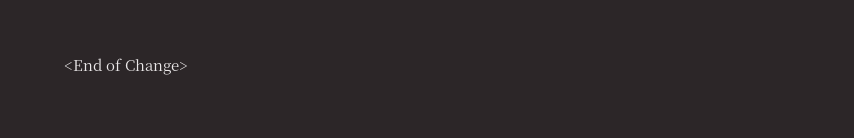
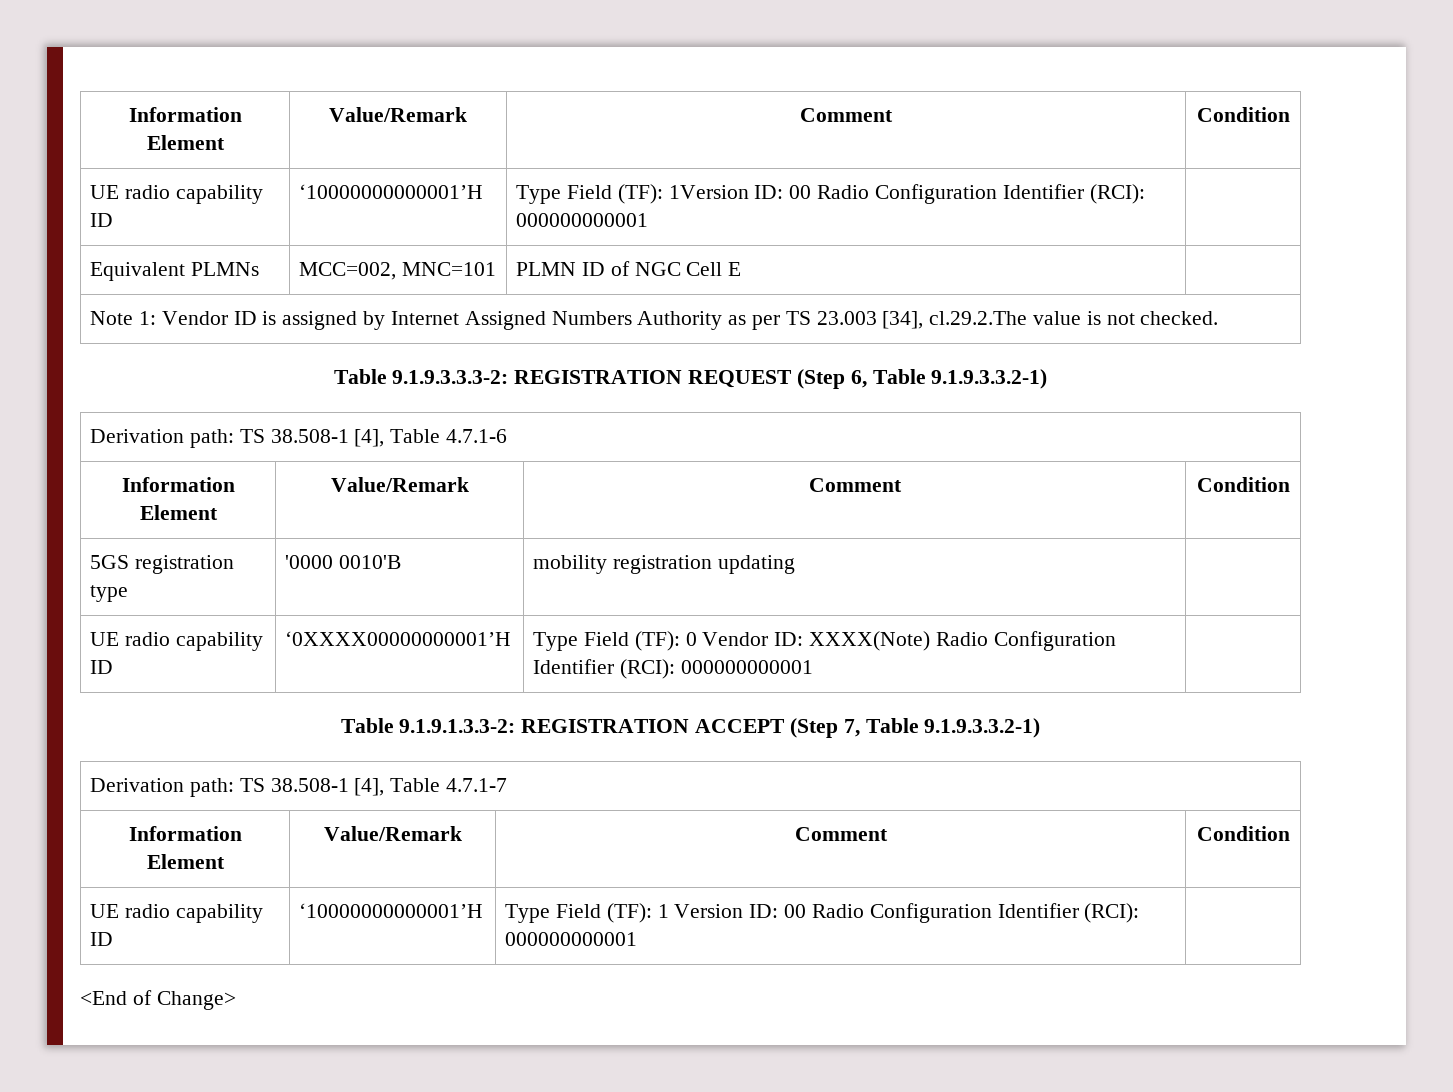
(64, 64) none -> [128,107,242,122] [146,135,225,150] [329,107,467,122] [800,108,893,122] [1196,107,1290,122] [90,185,263,204] [90,213,114,227] [299,184,484,199] [516,184,1145,204] [516,213,649,227] [90,262,260,281] [299,262,497,280] [516,261,742,276] [90,311,1219,330] [333,369,1048,389] [90,429,508,448] [121,477,235,492] [139,505,218,520] [330,477,469,492] [808,478,902,492] [1196,477,1290,492] [90,555,235,574] [90,585,129,602] [285,555,402,569] [533,555,795,574] [90,632,263,651] [90,660,114,674] [285,631,512,646] [533,631,1116,651] [533,659,813,679] [340,718,1041,738] [90,778,508,797] [128,826,242,841] [146,854,225,869] [323,826,462,841] [794,827,888,841] [1196,826,1290,841] [90,904,263,923] [90,932,114,946] [299,903,484,918] [505,903,1140,923] [505,932,638,946] Information Element | Value/Remark | Comment | Condition // UE radio capability ID | ‘10000000000001’H | Type Field (TF): 1Version ID: 00 Radio Configuration Identifier (RCI): 000000000001 | // Equivalent PLMNs | MCC=002, MNC=101 | PLMN ID of NGC Cell E | // Note 1: Vendor ID is assigned by Internet Assigned Numbers Authority as per TS 23.003 [34], cl.29.2.The value is not checked. // Table 9.1.9.3.3.3-2: REGISTRATION REQUEST (Step 6, Table 9.1.9.3.3.2-1) // Derivation path: TS 38.508-1 [4], Table 4.7.1-6 // Information Element | Value/Remark | Comment | Condition // 5GS registration type | '0000 0010'B | mobility registration updating | // UE radio capability ID | ‘0XXXX00000000001’H | Type Field (TF): 0 Vendor ID: XXXX(Note) Radio Configuration Identifier (RCI): 000000000001 | // Table 9.1.9.1.3.3-2: REGISTRATION ACCEPT (Step 7, Table 9.1.9.3.3.2-1) // Derivation path: TS 38.508-1 [4], Table 4.7.1-7 // Information Element | Value/Remark | Comment | Condition // UE radio capability ID | ‘10000000000001’H | Type Field (TF): 1 Version ID: 00 Radio Configuration Identifier (RCI): 000000000001 | //

